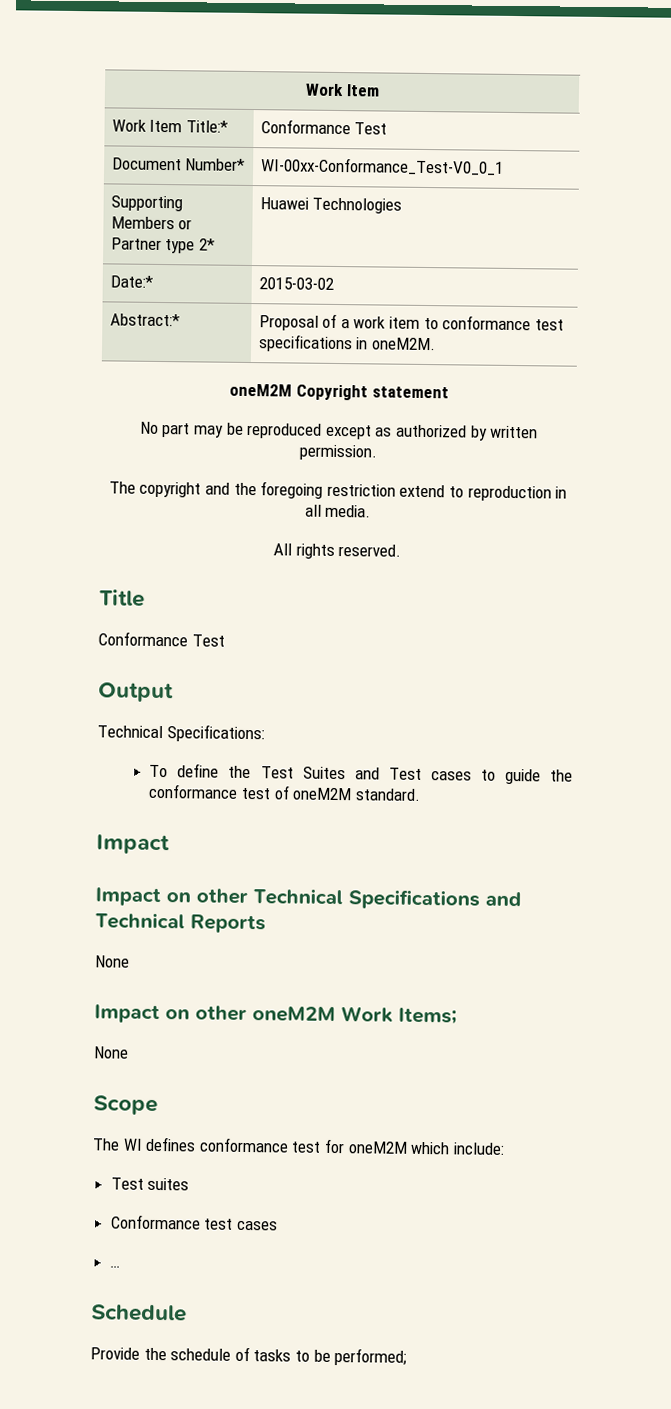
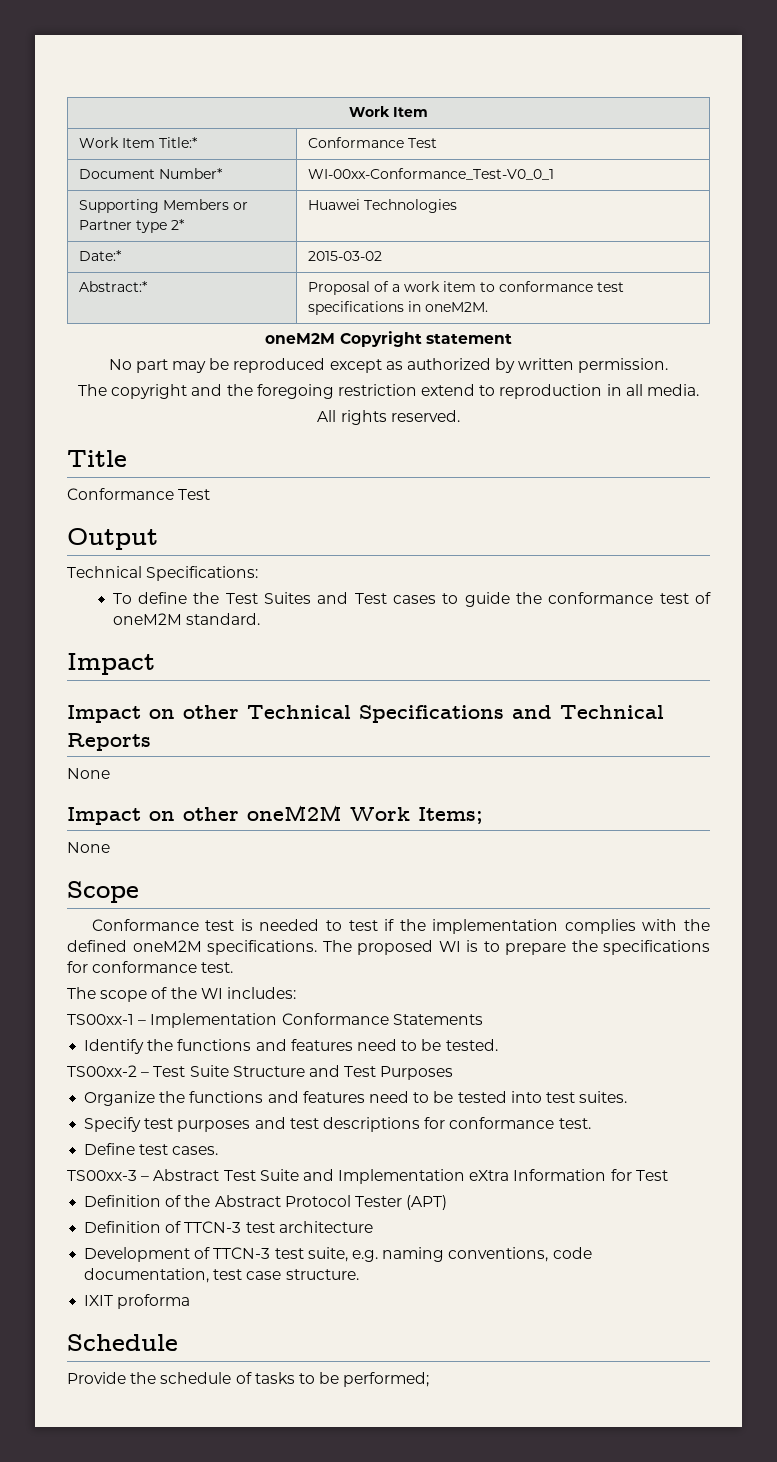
[92,1136,505,1155] [110,1177,190,1191] [110,1214,278,1231] [109,1265,120,1268] The WI defines conformance test for oneM2M which include: // Test suites // Conformance test cases // … -> [91,919,710,934] [67,940,710,955] [67,961,234,973] [67,987,296,1002] [67,1013,483,1028] [84,1039,498,1054] [67,1065,454,1080] [84,1091,628,1106] [84,1117,591,1132] [84,1143,219,1155] [67,1169,668,1184] [84,1195,448,1210] [84,1221,373,1233] [84,1247,592,1262] [84,1268,359,1283] [84,1294,191,1309] Conformance test is needed to test if the implementation complies with the defined oneM2M specifications. The proposed WI is to prepare the specifications for conformance test. // The scope of the WI includes: // TS00xx-1 – Implementation Conformance Statements // Identify the functions and features need to be tested. // TS00xx-2 – Test Suite Structure and Test Purposes // Organize the functions and features need to be tested into test suites. // Specify test purposes and test descriptions for conformance test. // Define test cases. // TS00xx-3 – Abstract Test Suite and Implementation eXtra Information for Test // Definition of the Abstract Protocol Tester (APT) // Definition of TTCN-3 test architecture // Development of TTCN-3 test suite, e.g. naming conventions, code documentation, test case structure. // IXIT proforma

